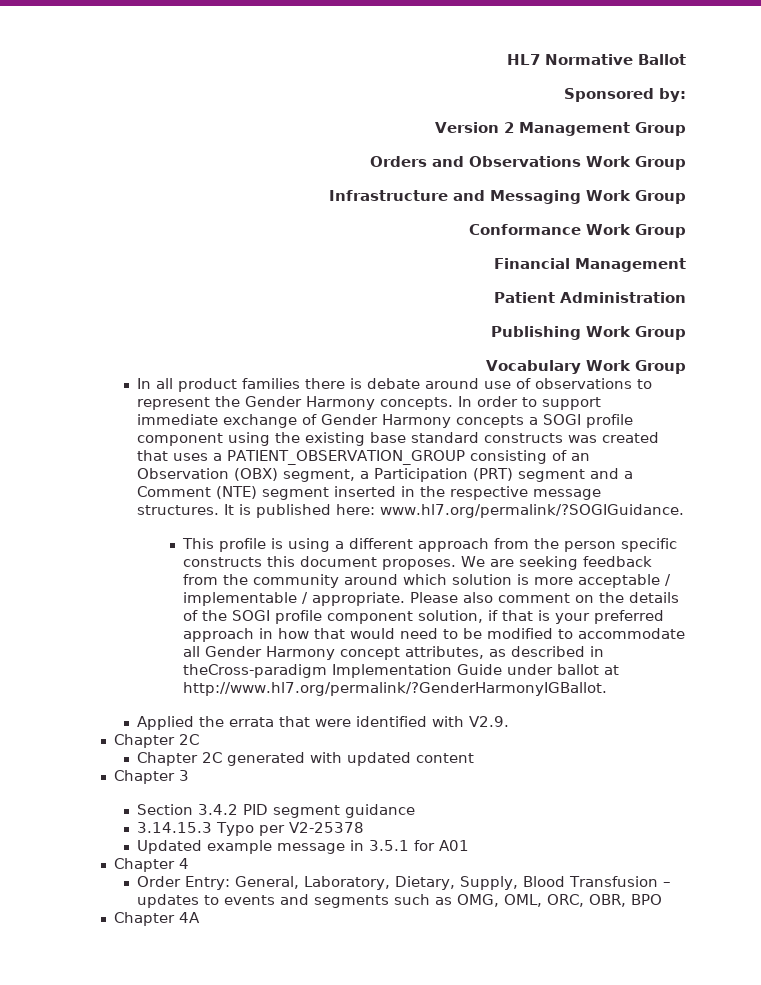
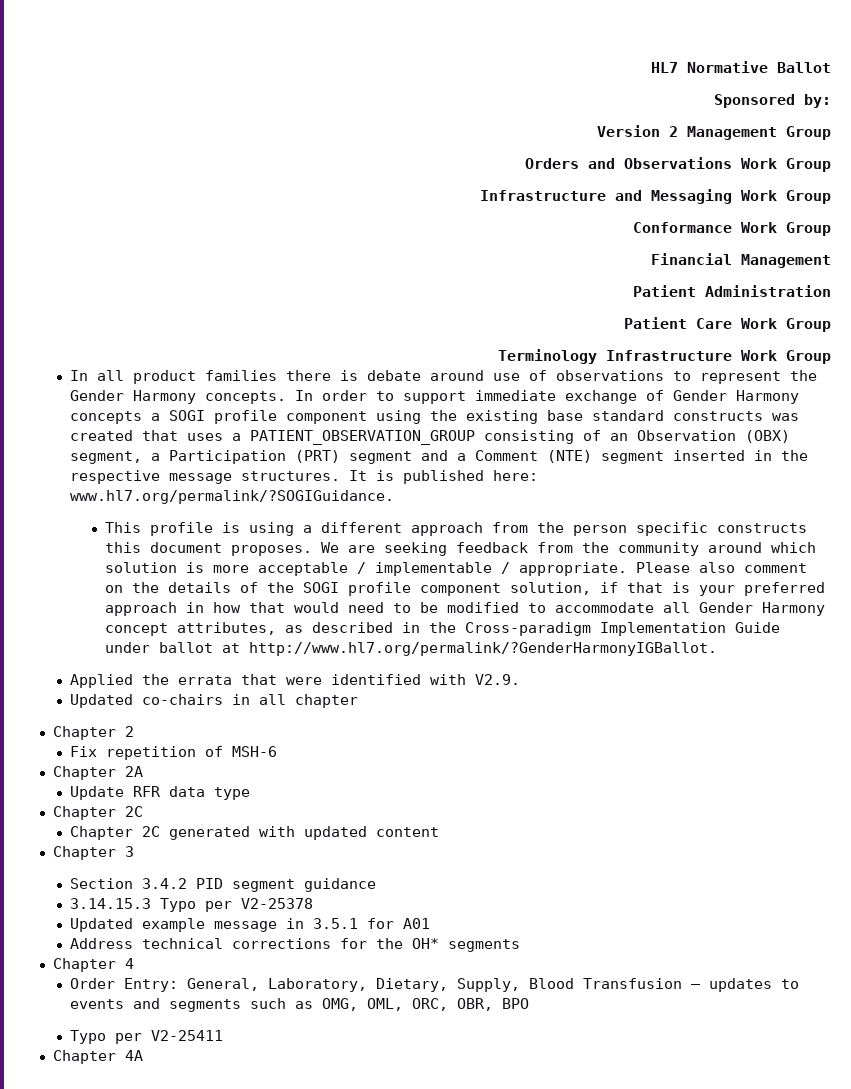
[491,326,686,340] [486,360,581,374] Publishing Work Group // Vocabulary -> [624,317,831,332] [498,349,732,364] Patient Care Work Group // Terminology Infrastructure
[183,664,328,678] theCross-paradigm -> [428,622,591,636] the Cross-paradigm
(510, 721) none -> [70,694,359,708] [53,726,135,740] [70,746,278,760] [53,766,144,780] [70,786,251,800] // Updated co-chairs in all chapter // Chapter 2 // Fix repetition of MSH-6 // Chapter 2A // Update RFR data type
(470, 845) none -> [70,938,521,952] // Address technical corrections for the OH* segments
(663, 899) none -> [70,1030,224,1044] // Typo per V2-25411

